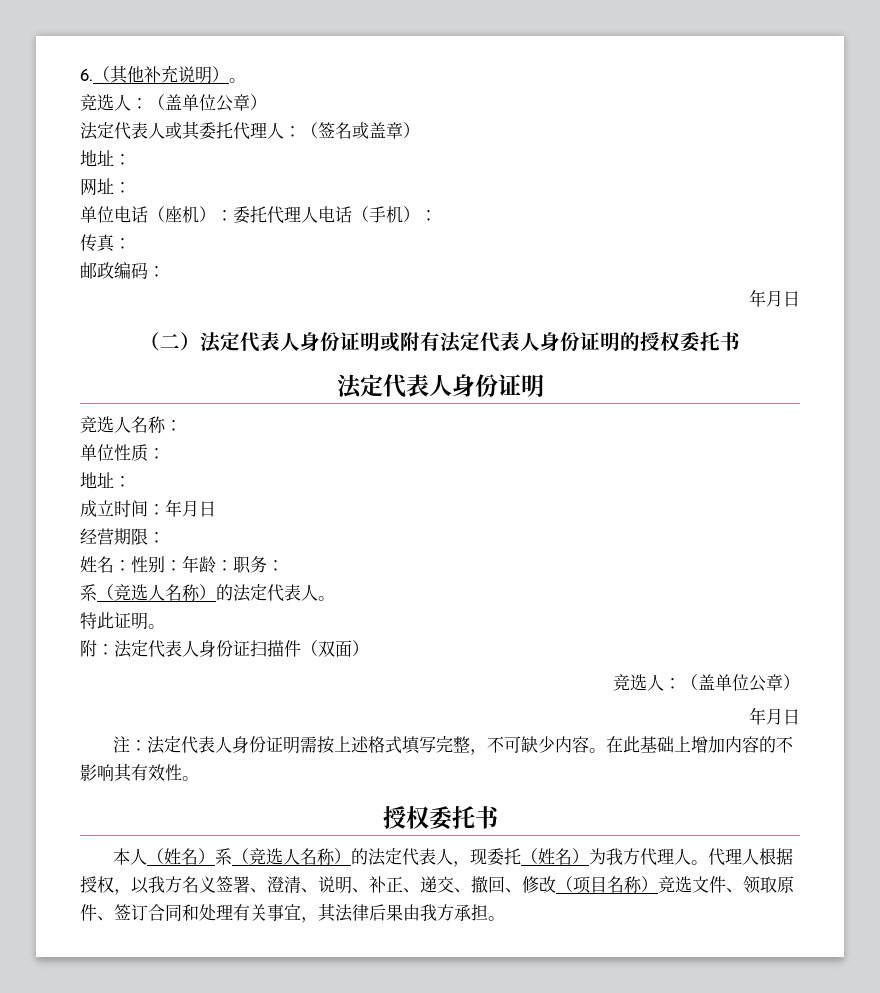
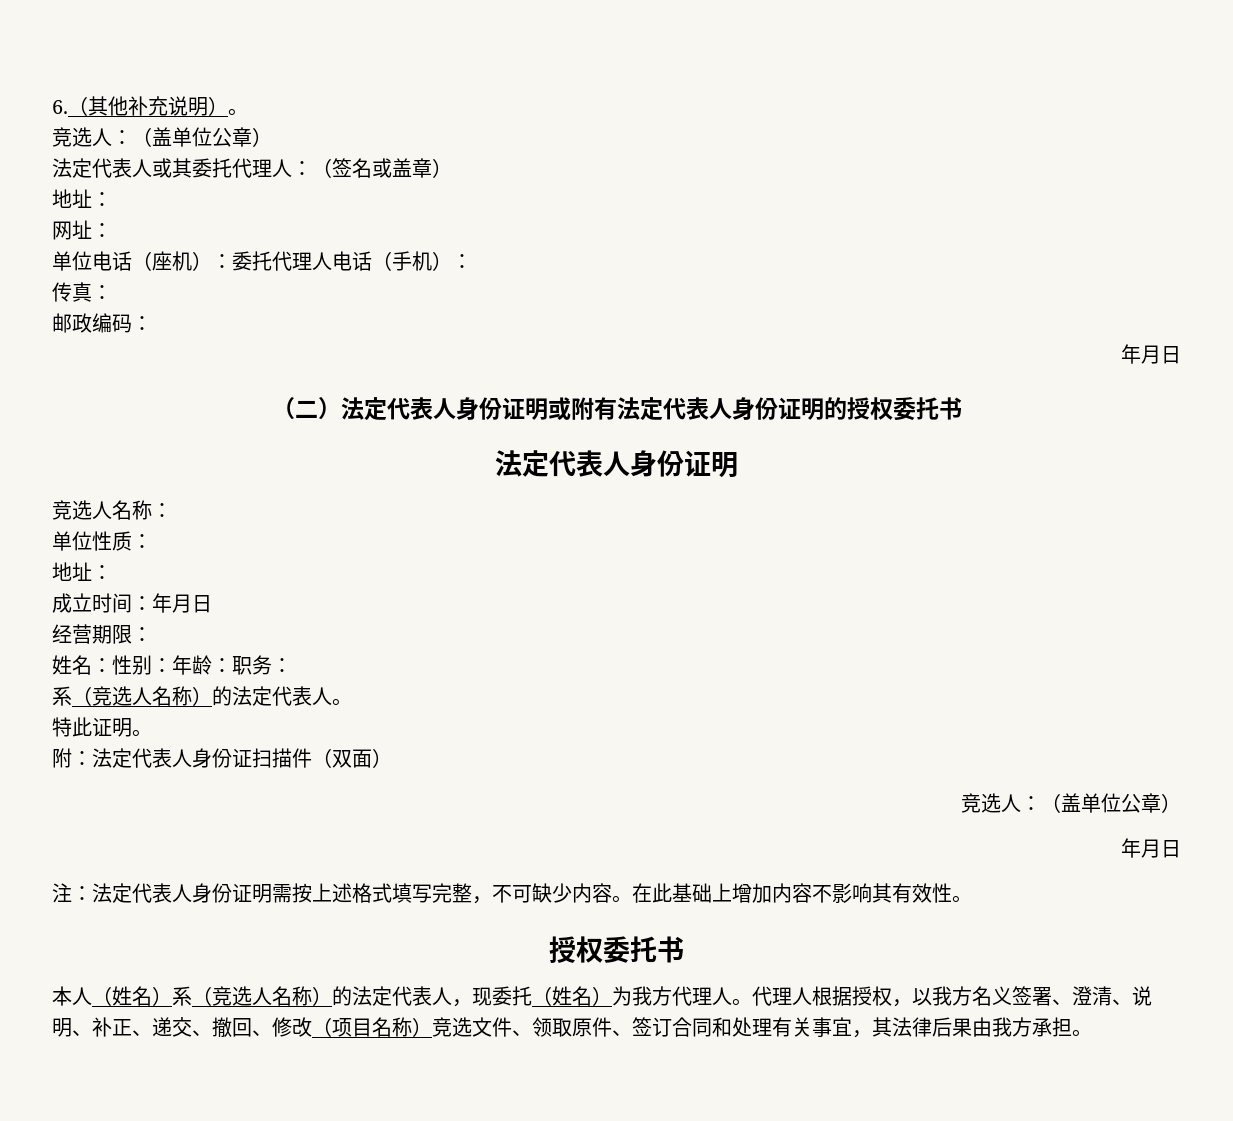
[759,736,777,753] 的 -> (812, 893) none

